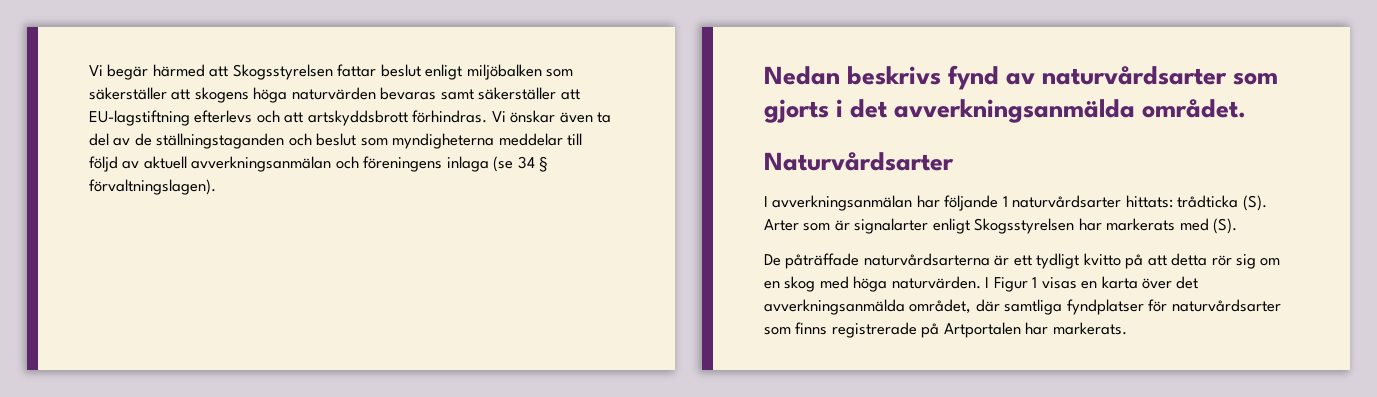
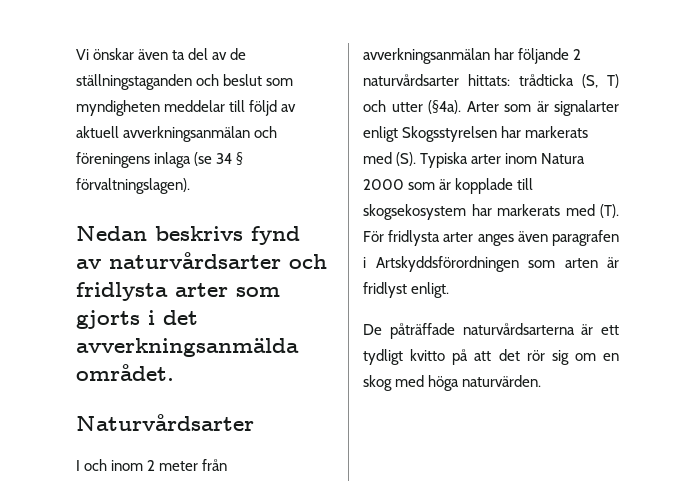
[89,64,574,80] [89,87,580,103] [89,110,506,126] Vi begär härmed att Skogsstyrelsen fattar beslut enligt miljöbalken som säkerställer att skogens höga naturvärden bevaras samt säkerställer att EU-lagstiftning efterlevs och att artskyddsbrott förhindras. Vi -> [76,49,89,60] Vi
[392,133,495,149] myndigheterna -> [76,100,160,116] myndigheten
(1228, 75) none -> [289,254,327,269] [76,282,228,301] och fridlysta arter
(768, 201) none -> [84,459,228,471] och inom 2 meter från
[1002,196,1008,207] 1 -> [573,49,582,60] 2
[1242,195,1267,211] (S). -> [582,74,619,88] [363,100,461,114] (S, T) och utter (§4a).
(1238, 226) none -> [420,152,586,168] [363,178,534,194] [363,204,619,220] [363,230,619,246] [363,256,619,272] [363,282,450,298] Typiska arter inom Natura 2000 som är kopplade till skogsekosystem har markerats med (T). För fridlysta arter anges även paragrafen i Artskyddsförordningen som arten är fridlyst enligt.
[1171,253,1208,266] detta -> [498,349,520,361] det
[985,276,1199,292] [764,299,1281,315] [764,322,1127,338] I Figur 1 visas en karta över det avverkningsanmälda området, där samtliga fyndplatser för naturvårdsarter som finns registrerade på Artportalen har markerats. -> (542, 381) none

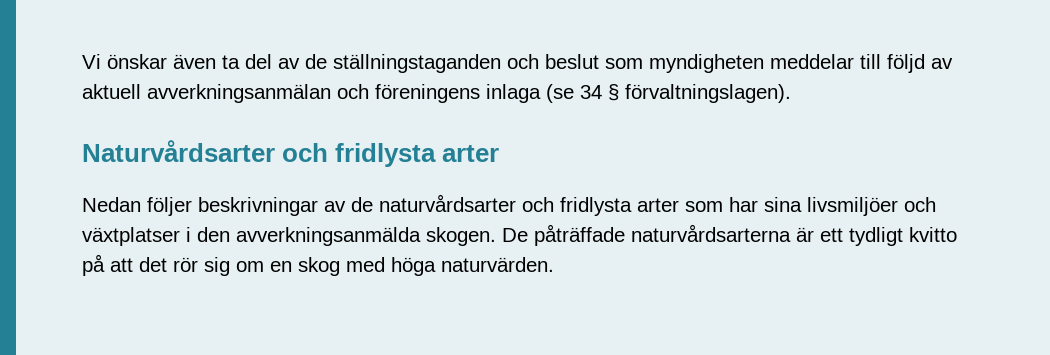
[76,226,300,245] [76,259,101,269] Nedan beskrivs fynd av -> [82,140,500,167] [82,197,373,216] Naturvårdsarter och fridlysta arter // Nedan följer beskrivningar av de
[76,310,198,329] [76,338,299,357] [76,364,174,381] [76,414,254,431] [76,459,228,471] [363,48,582,64] [363,74,619,88] [363,100,619,116] [363,126,589,142] [363,152,586,168] [363,178,534,194] [363,204,619,220] [363,230,619,246] [363,256,619,272] [363,282,450,298] gjorts i det avverkningsanmälda området. // Naturvårdsarter // I och inom 2 meter från avverkningsanmälan har följande 2 naturvårdsarter hittats: trådticka (S, T) och utter (§4a). Arter som är signalarter enligt Skogsstyrelsen har markerats med (S). Typiska arter inom Natura 2000 som är kopplade till skogsekosystem har markerats med (T). För fridlysta arter anges även paragrafen i Artskyddsförordningen som arten är fridlyst enligt. // -> [729,197,936,216] [82,227,496,246] har sina livsmiljöer och växtplatser i den avverkningsanmälda skogen.

